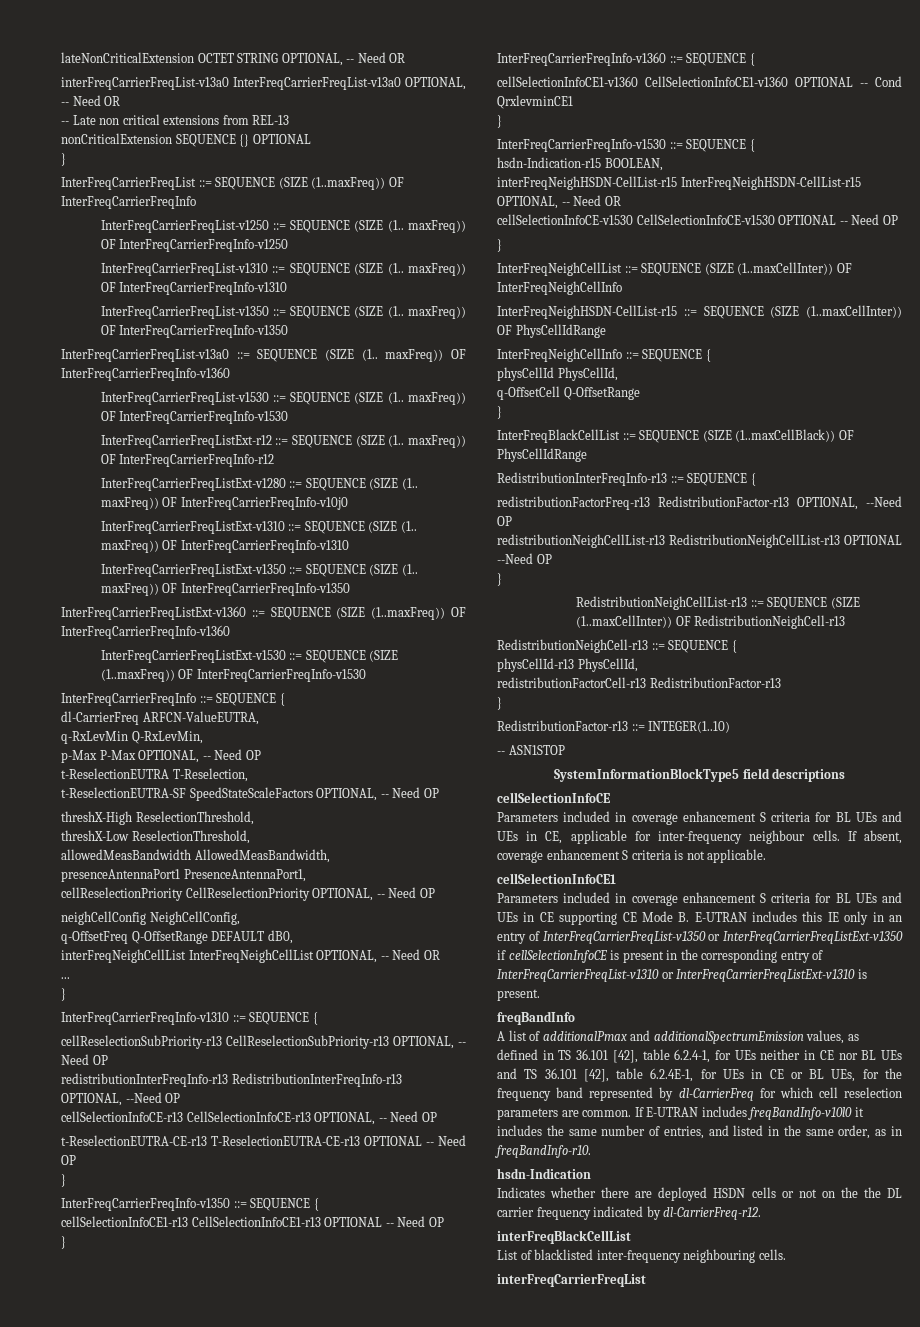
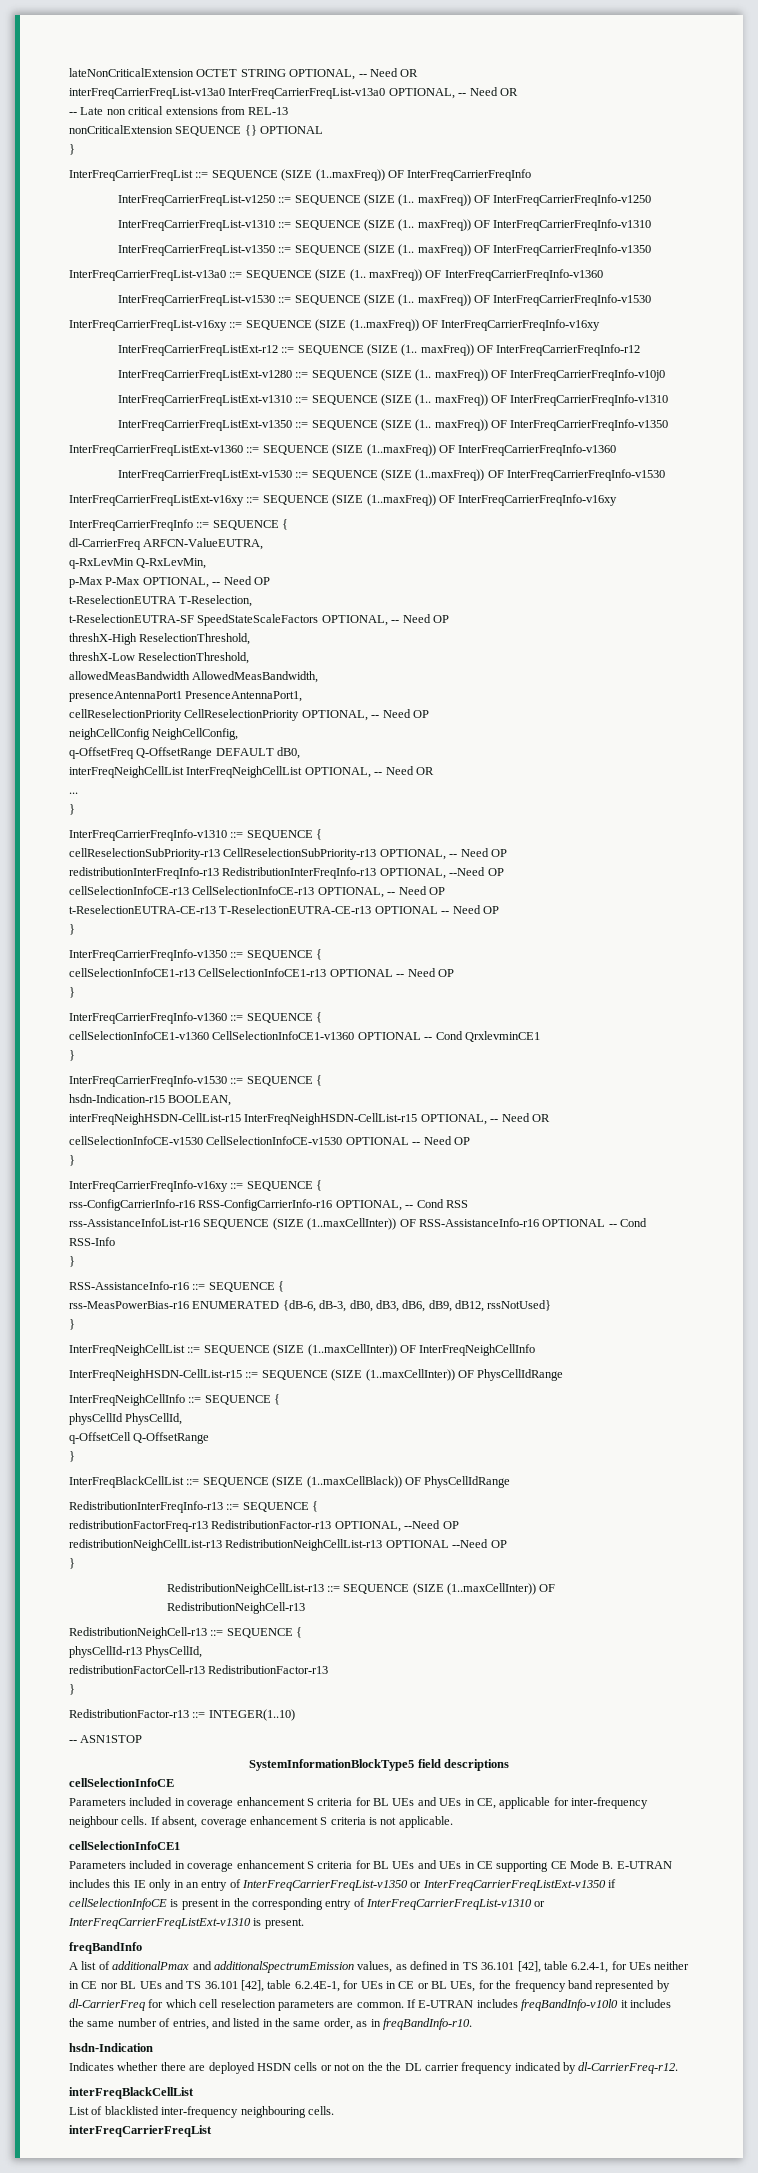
(289, 417) none -> [69,319,601,331] // InterFreqCarrierFreqList-v16xy ::= SEQUENCE (SIZE (1..maxFreq)) OF InterFreqCarrierFreqInfo-v16xy
(366, 675) none -> [69,494,618,506] // InterFreqCarrierFreqListExt-v16xy ::= SEQUENCE (SIZE (1..maxFreq)) OF InterFreqCarrierFreqInfo-v16xy
(502, 245) none -> [69,1180,323,1192] [69,1199,468,1211] [69,1218,647,1230] [69,1237,115,1246] [69,1256,75,1267] [69,1281,285,1292] [69,1300,552,1312] [69,1319,75,1330] // InterFreqCarrierFreqInfo-v16xy ::= SEQUENCE { // rss-ConfigCarrierInfo-r16 RSS-ConfigCarrierInfo-r16 OPTIONAL, -- Cond RSS // rss-AssistanceInfoList-r16 SEQUENCE (SIZE (1..maxCellInter)) OF RSS-AssistanceInfo-r16 OPTIONAL -- Cond RSS-Info // } // RSS-AssistanceInfo-r16 ::= SEQUENCE { // rss-MeasPowerBias-r16 ENUMERATED {dB-6, dB-3, dB0, dB3, dB6, dB9, dB12, rssNotUsed} // }

